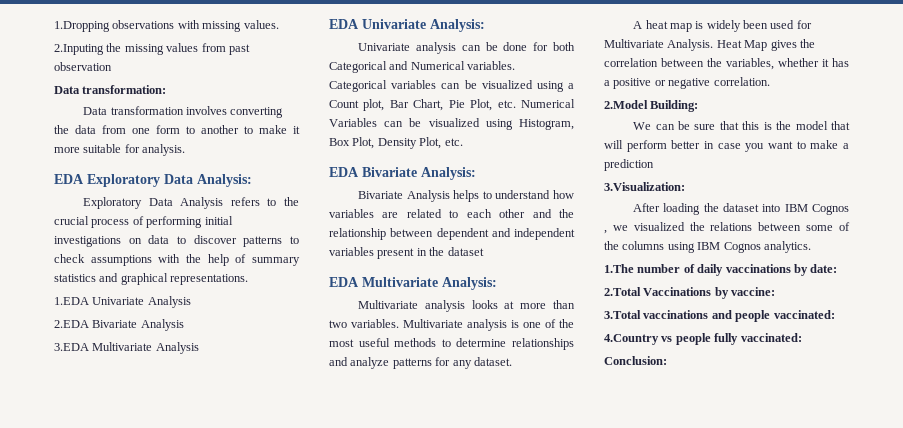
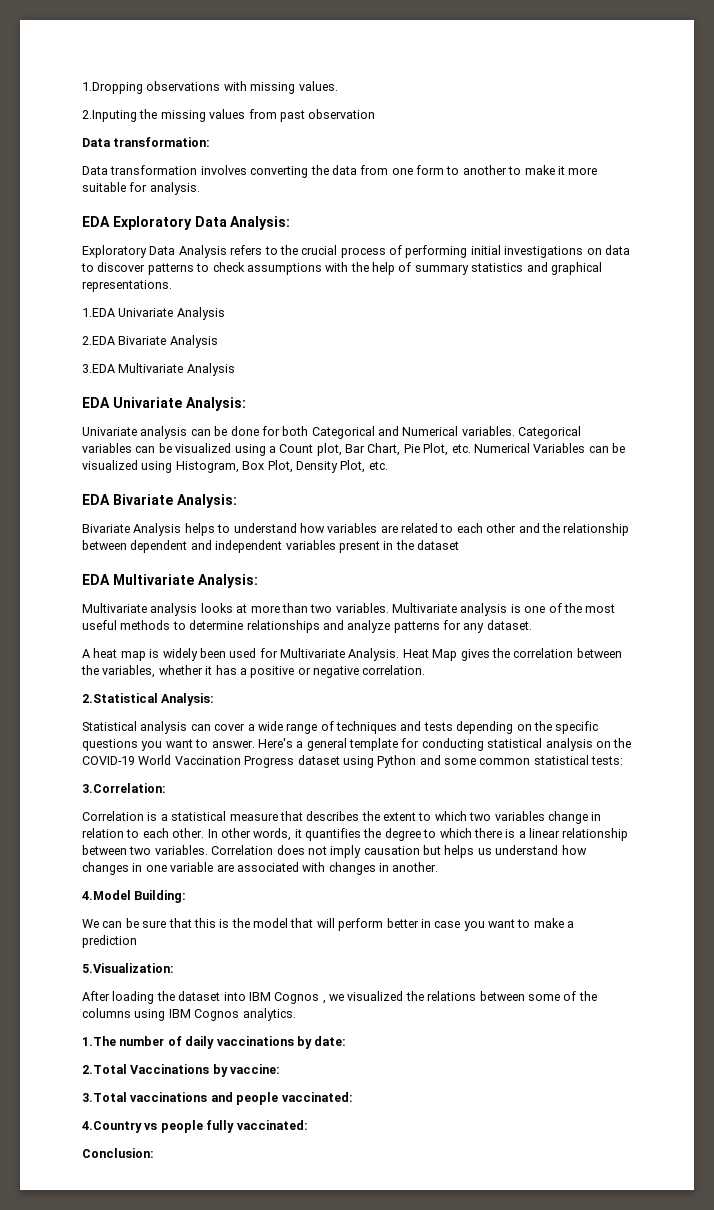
[604,100,648,109] 2.Model -> [82,693,215,706] [82,721,599,734] [82,738,632,751] [82,755,624,768] [82,783,166,793] [82,811,602,824] [82,828,629,841] [82,845,587,858] [82,862,439,875] [82,890,131,900] 2.Statistical Analysis: // Statistical analysis can cover a wide range of techniques and tests depending on the specific questions you want to answer. Here's a general template for conducting statistical analysis on the COVID-19 World Vaccination Progress dataset using Python and some common statistical tests: // 3.Correlation: // Correlation is a statistical measure that describes the extent to which two variables change in relation to each other. In other words, it quantifies the degree to which there is a linear relationship between two variables. Correlation does not imply causation but helps us understand how changes in one variable are associated with changes in another. // 4.Model
[604,182,685,191] 3.Visualization: -> [82,963,174,973] 5.Visualization:

